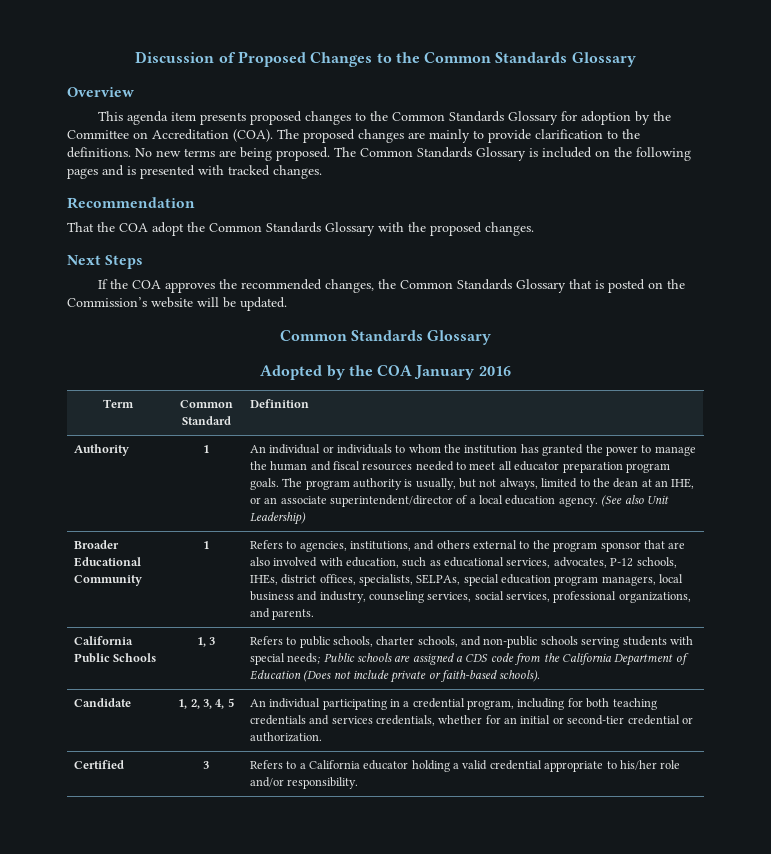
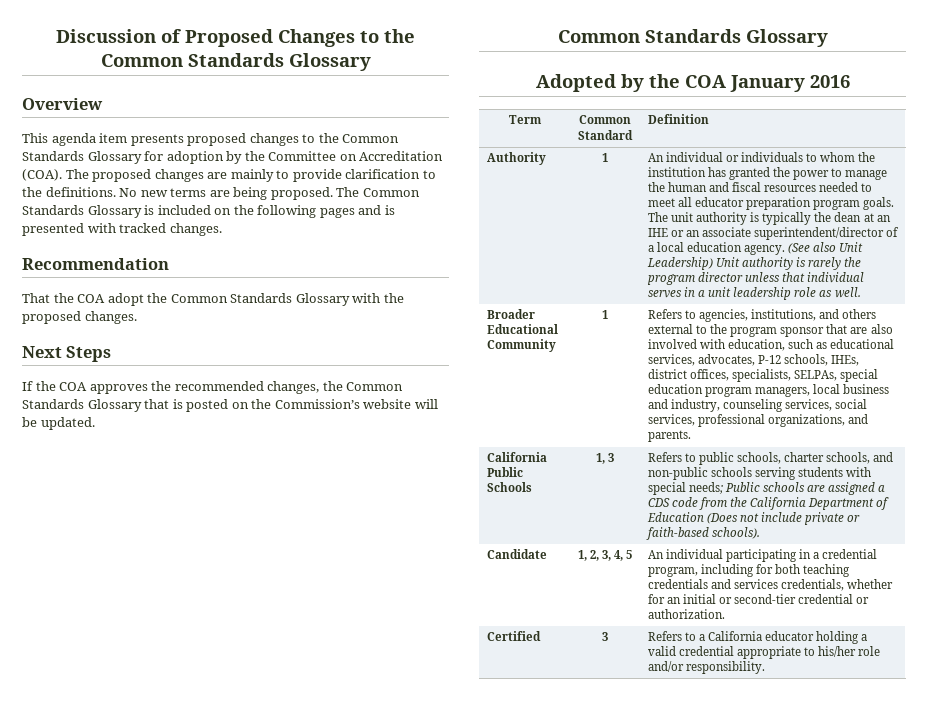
[305,478,590,490] program authority is usually, but not always, limited to -> [670,212,812,225] unit authority is typically
[671,478,695,489] IHE, -> [647,228,668,237] IHE
(306, 518) none -> [715,257,862,270] [646,272,865,285] [647,287,861,300] Unit authority is rarely the program director unless that individual serves in a unit leadership role as well.

